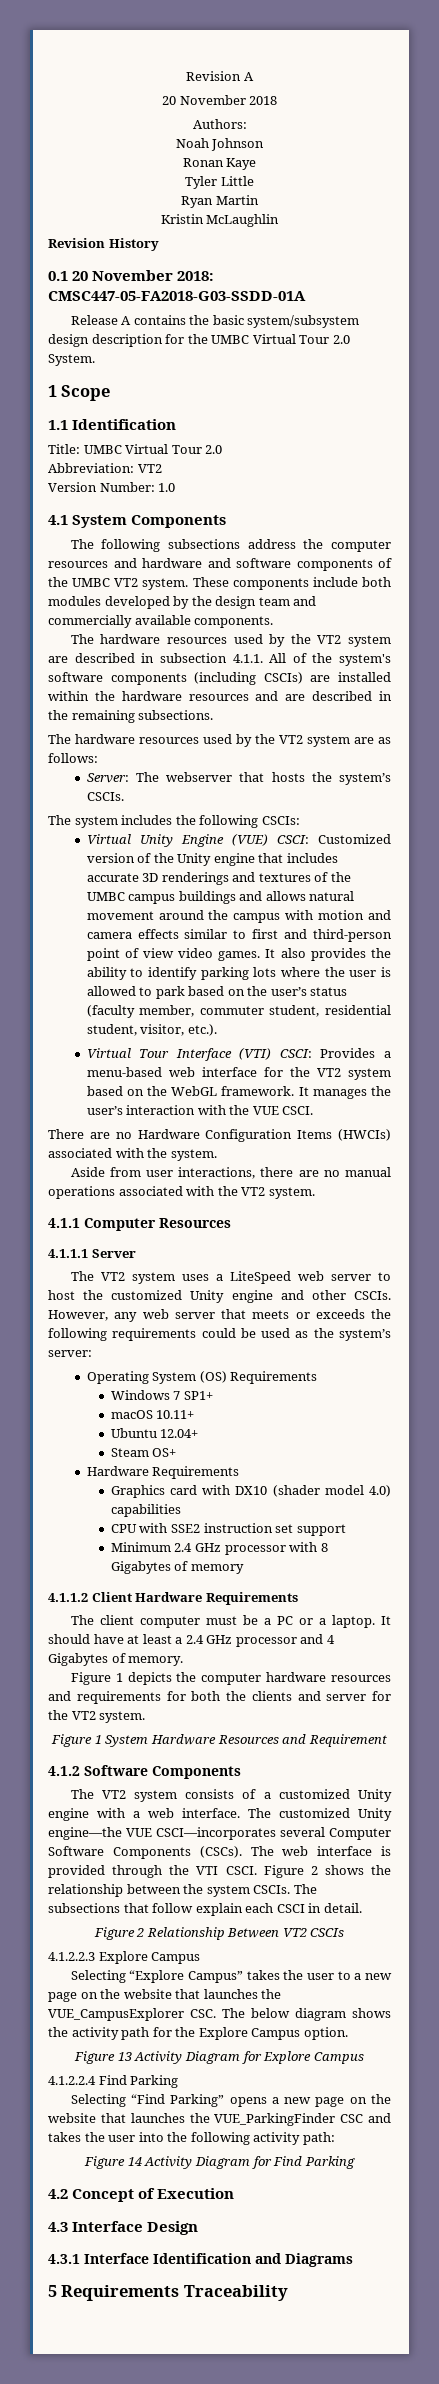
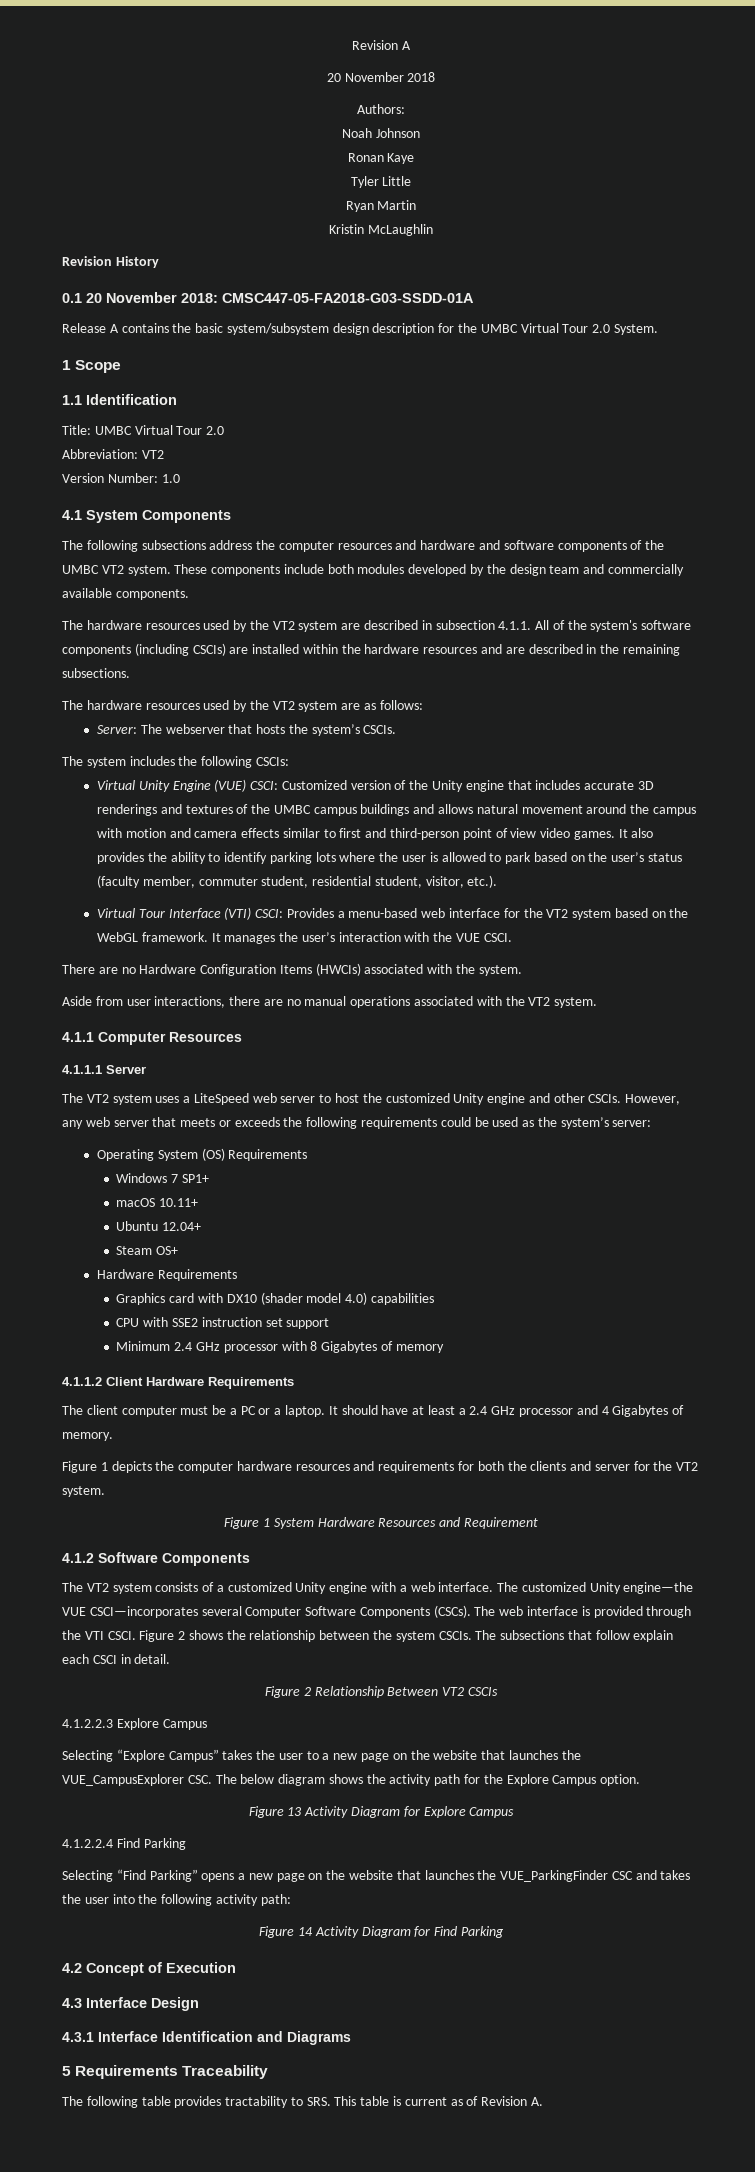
(288, 2293) none -> [62,2096,543,2108] // The following table provides tractability to SRS. This table is current as of Revision A.

